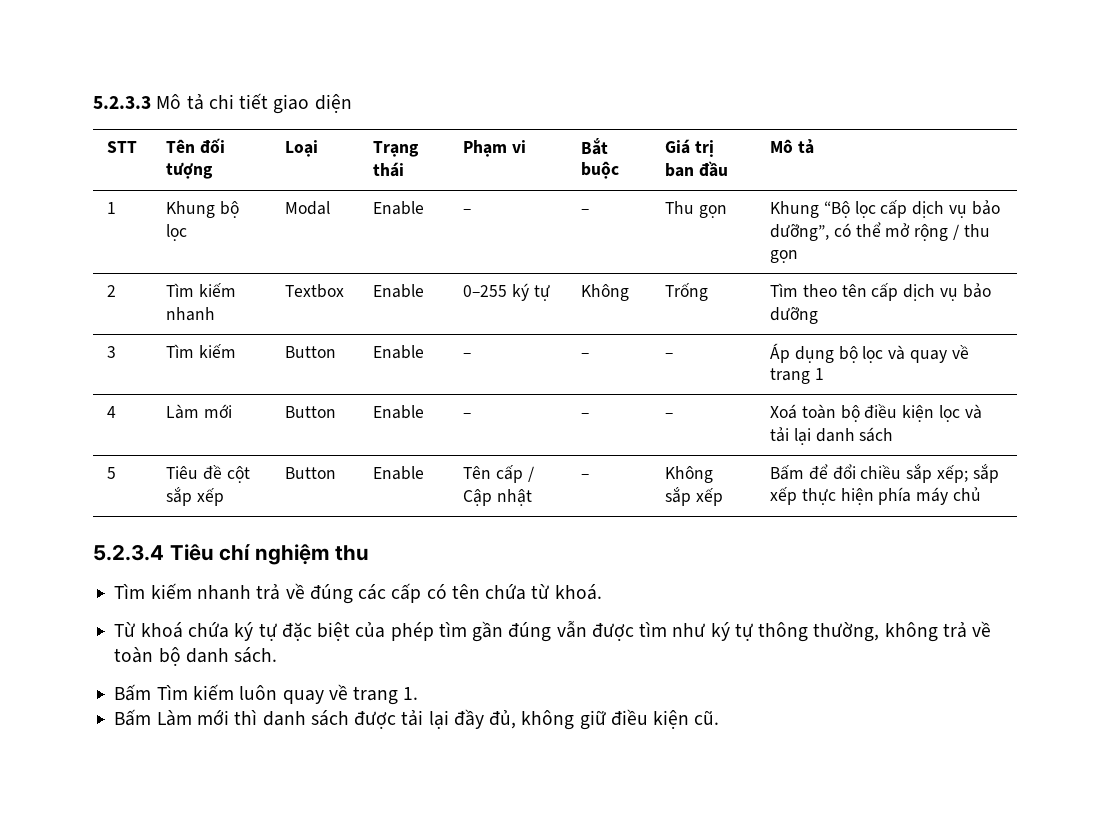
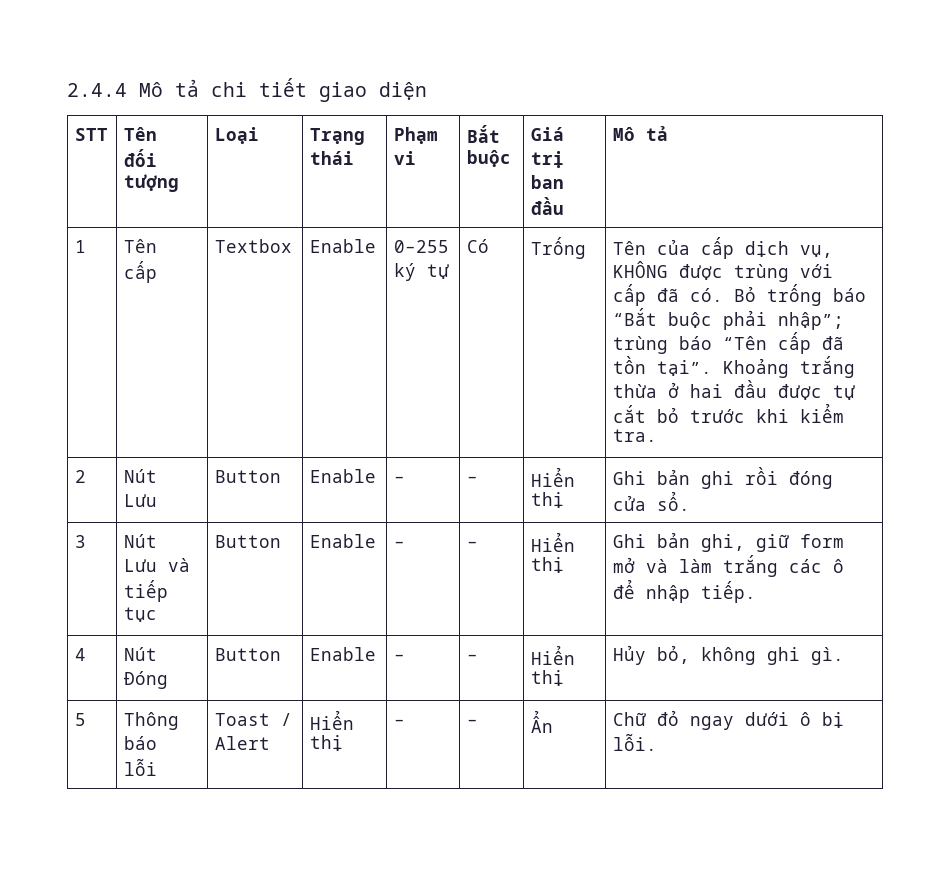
[93,96,151,109] 5.2.3.3 -> [67,83,127,97] 2.4.4
[166,201,240,218] [166,224,188,241] [285,201,331,215] [373,201,425,215] [463,209,472,214] [581,209,590,214] [665,201,728,218] [770,200,1000,218] [770,222,990,241] [770,250,799,263] [107,285,117,297] [166,283,237,297] [166,307,216,321] Khung bộ lọc | Modal | Enable | – | – | Thu gọn | Khung “Bộ lọc cấp dịch vụ bảo dưỡng”, có thể mở rộng / thu gọn // 2 | Tìm kiếm nhanh -> [123,239,157,253] [123,261,157,283] Tên cấp
[581,284,630,301] Không -> [466,239,489,253] Có
[770,283,991,301] [770,306,819,324] [107,346,117,358] [166,344,237,358] [285,346,337,358] [373,345,425,359] [463,353,472,358] [581,353,590,358] [665,353,674,358] [770,343,969,363] [770,368,825,384] [107,406,117,418] [166,404,233,419] [285,406,337,418] [373,405,425,419] [463,413,472,418] [581,413,590,418] [665,413,674,418] [770,404,982,422] [770,427,894,445] [107,467,117,479] [166,465,250,483] [166,487,225,506] [285,467,337,479] [373,466,425,480] [463,465,534,483] [463,489,533,506] [581,474,590,479] [665,466,714,483] [665,487,724,506] [770,464,999,483] [770,487,981,505] [93,544,369,565] [114,583,602,604] [114,621,992,642] [114,647,278,666] [114,684,419,705] [114,709,720,730] Tìm theo tên cấp dịch vụ bảo dưỡng // 3 | Tìm kiếm | Button | Enable | – | – | – | Áp dụng bộ lọc và quay về trang 1 // 4 | Làm mới | Button | Enable | – | – | – | Xoá toàn bộ điều kiện lọc và tải lại danh sách // 5 | Tiêu đề cột sắp xếp | Button | Enable | Tên cấp / Cập nhật | – | Không sắp xếp | Bấm để đổi chiều sắp xếp; sắp xếp thực hiện phía máy chủ // 5.2.3.4 Tiêu chí nghiệm thu // Tìm kiếm nhanh trả về đúng các cấp có tên chứa từ khoá. // Từ khoá chứa ký tự đặc biệt của phép tìm gần đúng vẫn được tìm như ký tự thông thường, không trả về toàn bộ danh sách. // Bấm Tìm kiếm luôn quay về trang 1. // Bấm Làm mới thì danh sách được tải lại đầy đủ, không giữ điều kiện cũ. -> [612,237,833,259] [612,261,833,282] [612,284,866,306] [612,308,844,330] [612,332,844,354] [612,356,855,378] [612,380,855,400] [612,403,844,423] [612,429,657,442] [74,470,86,483] [123,469,157,483] [123,494,157,507] [214,470,281,483] [309,469,376,483] [393,476,405,483] [466,476,478,483] [530,467,575,487] [530,492,564,508] [612,467,833,489] [612,491,690,511] [74,535,86,548] [123,534,157,548] [123,558,190,572] [123,580,168,602] [123,607,157,622] [214,535,281,548] [309,534,376,548] [393,541,405,548] [466,541,478,548] [530,532,575,552] [530,557,564,573] [612,532,844,552] [612,555,844,577] [612,579,756,603] [74,648,86,661] [123,647,157,661] [123,671,168,689] [214,648,281,661] [309,647,376,661] [393,654,405,661] [466,654,478,661] [530,645,575,665] [530,670,564,686] [612,645,844,665] [74,713,86,726] [123,712,179,730] [123,736,157,750] [123,758,157,776] [214,713,292,726] [214,736,270,750] [309,710,354,730] [309,735,343,751] [393,719,405,726] [466,719,478,726] [530,710,553,733] [612,710,844,730] [612,733,657,751] Tên của cấp dịch vụ, KHÔNG được trùng với cấp đã có. Bỏ trống báo “Bắt buộc phải nhập”; trùng báo “Tên cấp đã tồn tại”. Khoảng trắng thừa ở hai đầu được tự cắt bỏ trước khi kiểm tra. // 2 | Nút Lưu | Button | Enable | – | – | Hiển thị | Ghi bản ghi rồi đóng cửa sổ. // 3 | Nút Lưu và tiếp tục | Button | Enable | – | – | Hiển thị | Ghi bản ghi, giữ form mở và làm trắng các ô để nhập tiếp. // 4 | Nút Đóng | Button | Enable | – | – | Hiển thị | Hủy bỏ, không ghi gì. // 5 | Thông báo lỗi | Toast / Alert | Hiển thị | – | – | Ẩn | Chữ đỏ ngay dưới ô bị lỗi.

